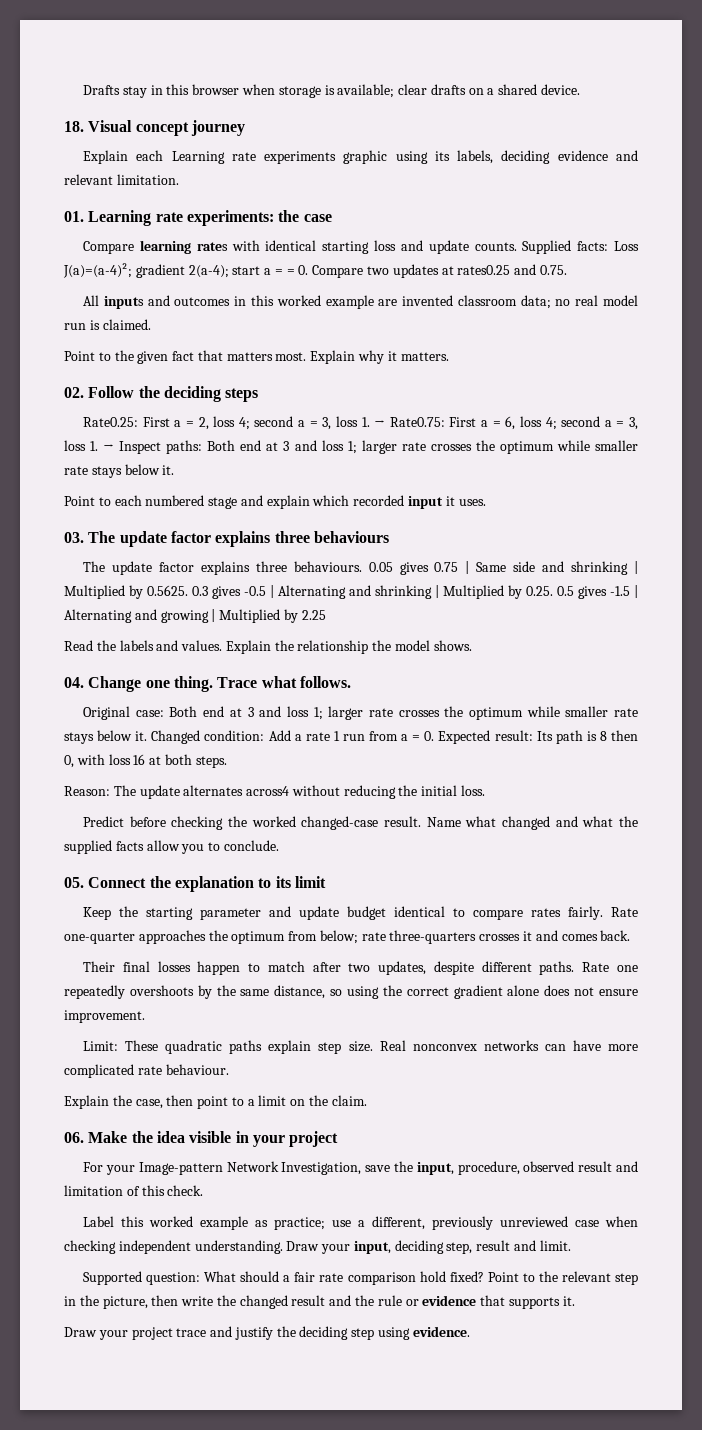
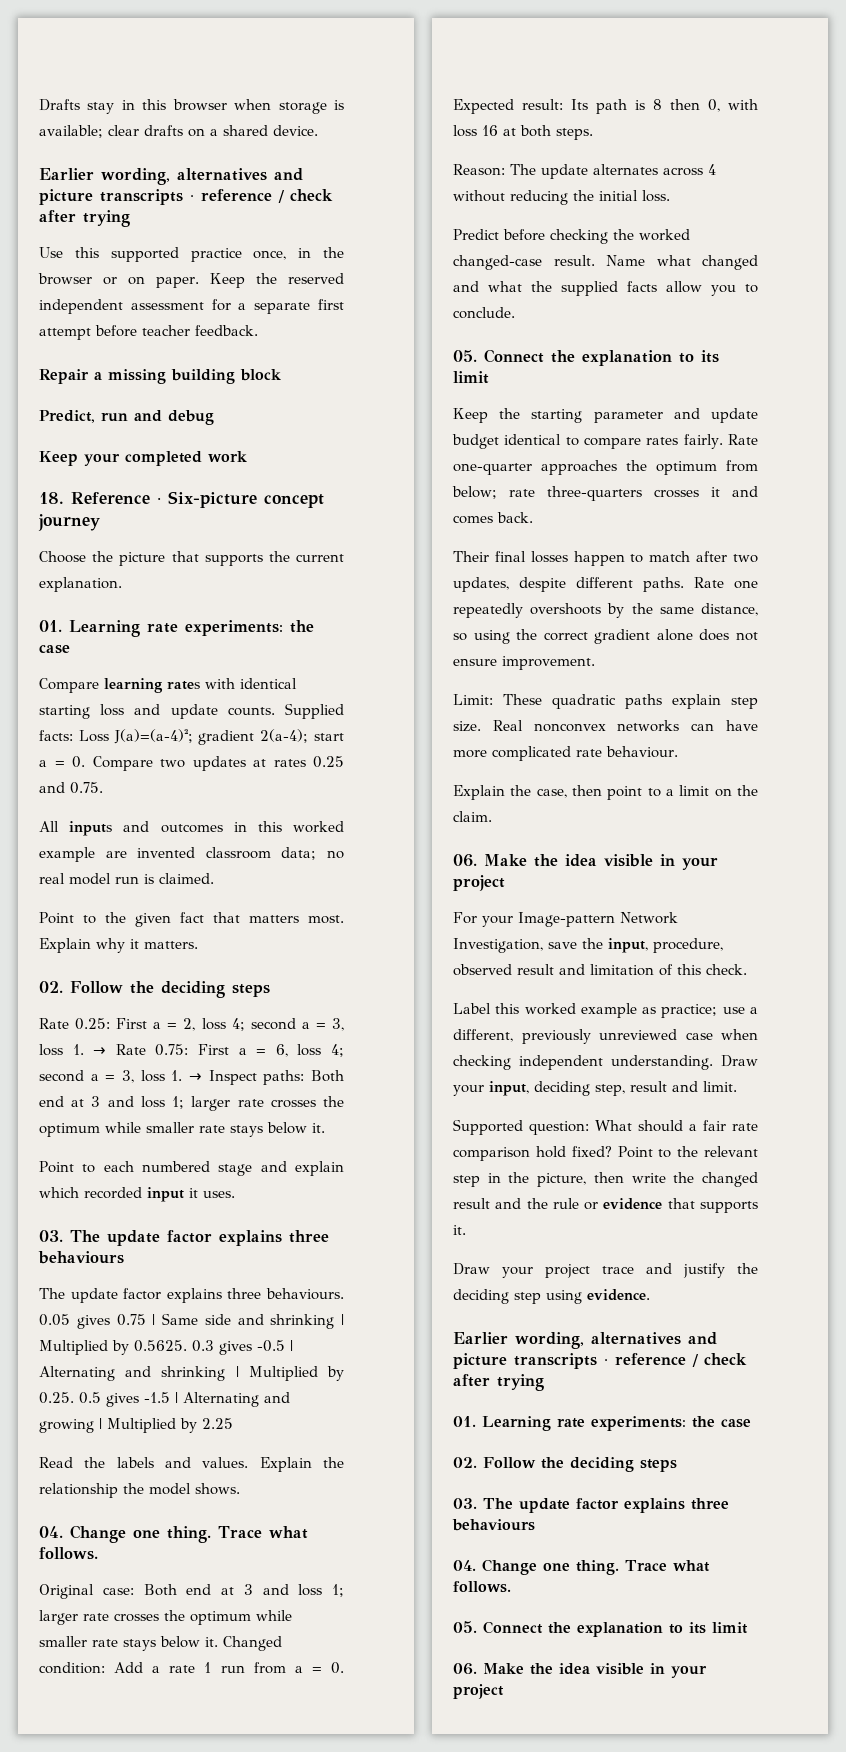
[64,120,245,136] [83,150,639,164] [64,174,179,185] 18. Visual concept journey // Explain each Learning rate experiments graphic using its labels, deciding evidence and relevant limitation. -> [39,168,303,185] [39,189,333,205] [39,210,130,227] [39,247,344,262] [38,273,344,288] [39,299,345,314] [39,325,258,340] [39,369,281,384] [39,410,214,425] [39,451,247,466] [39,491,324,508] [38,514,100,531] [39,551,344,566] [39,577,122,592] Earlier wording, alternatives and picture transcripts · reference / check after trying // Use this supported practice once, in the browser or on paper. Keep the reserved independent assessment for a separate first attempt before teacher feedback. // Repair a missing building block // Predict, run and debug // Keep your completed work // 18. Reference · Six-picture concept journey // Choose the picture that supports the current explanation.
[286,269,295,275] = -> (65, 764) none
[457,265,511,275] rates0.25 -> [273,756,344,768] rates 0.25
[83,417,139,427] Rate0.25: -> [39,1018,111,1030] Rate 0.25:
[389,417,445,427] Rate0.75: -> [115,1044,189,1056] Rate 0.75:
[246,786,290,796] across4 -> [663,164,716,176] across 4
(470, 1331) none -> [453,1332,717,1349] [453,1353,747,1369] [453,1374,544,1391] [453,1416,751,1431] [453,1457,677,1472] [453,1498,729,1513] [452,1519,535,1531] [453,1559,710,1575] [453,1581,511,1593] [453,1621,748,1637] [453,1663,707,1678] [453,1684,504,1699] // Earlier wording, alternatives and picture transcripts · reference / check after trying // 01. Learning rate experiments: the case // 02. Follow the deciding steps // 03. The update factor explains three behaviours // 04. Change one thing. Trace what follows. // 05. Connect the explanation to its limit // 06. Make the idea visible in your project

